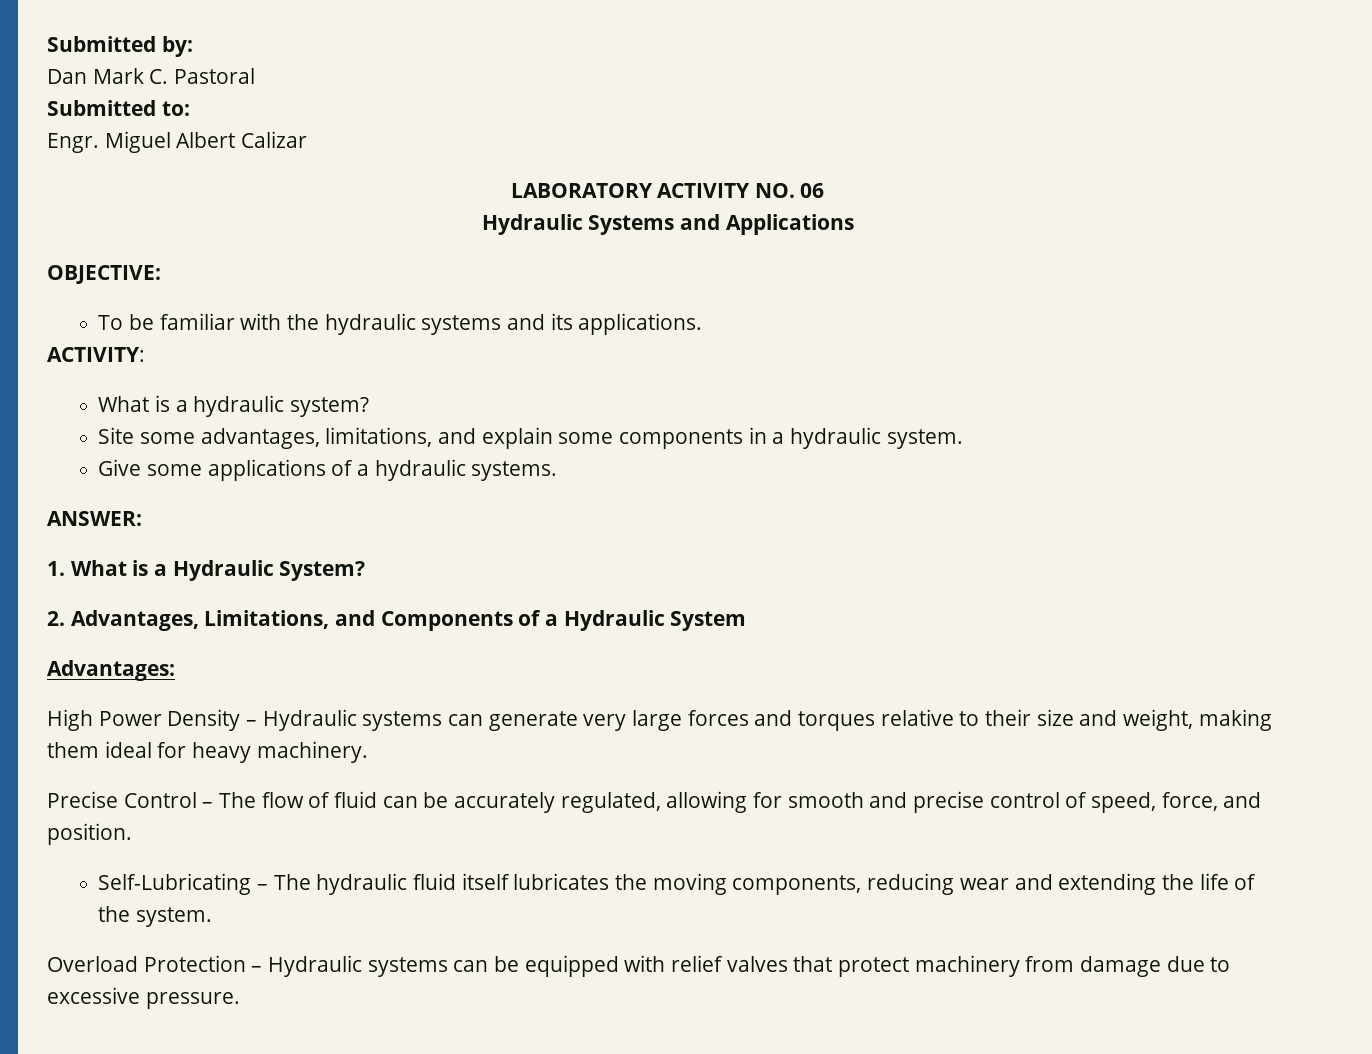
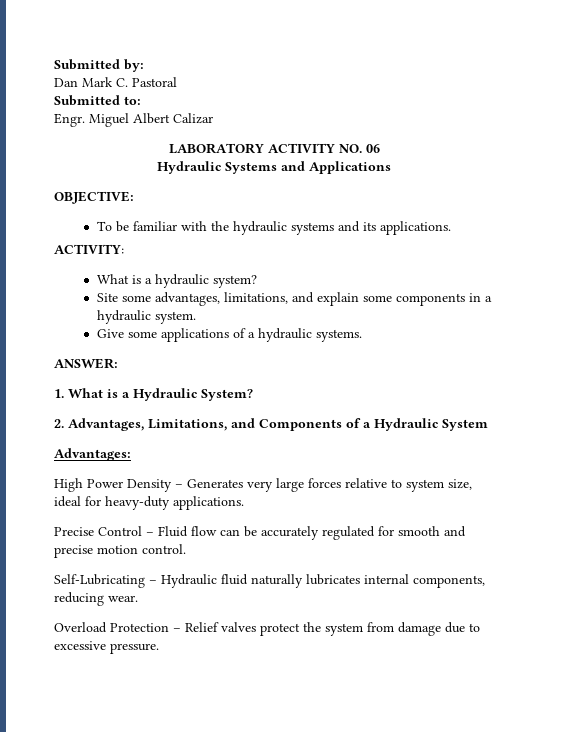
[262,709,1272,731] [47,741,368,763] Hydraulic systems can generate very large forces and torques relative to their size and weight, making them ideal for heavy machinery. -> [187,478,472,492] [54,496,244,510] Generates very large forces relative to system size, ideal for heavy-duty applications.
[219,791,378,808] The flow of fluid -> [158,526,217,537] Fluid flow
[560,791,748,813] regulated, allowing -> [322,526,375,540] regulated
[989,792,1262,813] [47,823,132,845] [98,873,1257,895] [98,906,213,927] [47,955,1020,977] control of speed, force, and position. // Self-Lubricating – The hydraulic fluid itself lubricates the moving components, reducing wear and extending the life of the system. // Overload Protection – Hydraulic systems can be equipped with relief valves that protect machinery -> [97,544,186,554] [54,574,485,588] [54,592,138,606] [54,622,363,636] motion control. // Self-Lubricating – Hydraulic fluid naturally lubricates internal components, reducing wear. // Overload Protection – Relief valves protect the system

